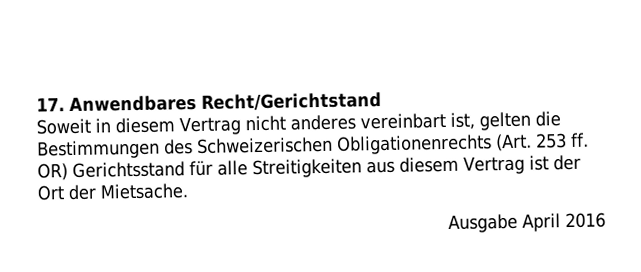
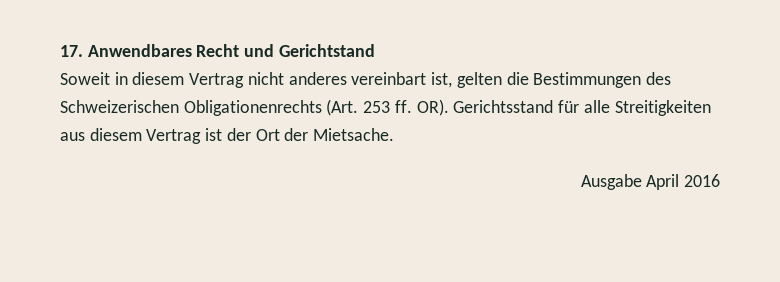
[201,92,382,111] Recht/Gerichtstand -> [196,44,375,57] Recht und Gerichtstand
[37,163,68,181] OR) -> [416,99,449,116] OR).

